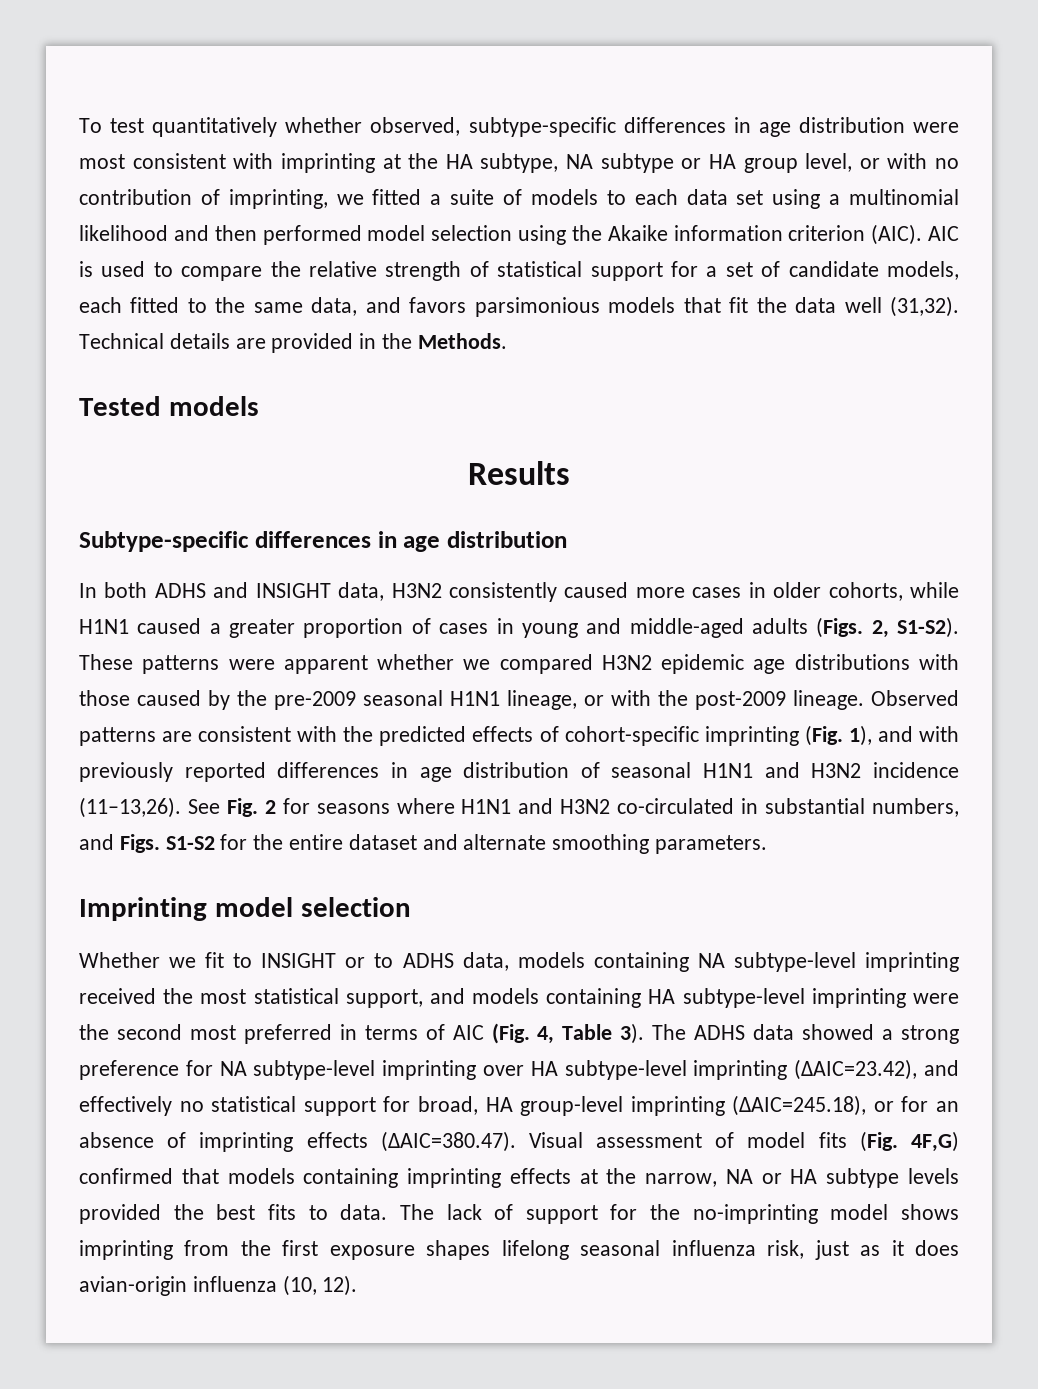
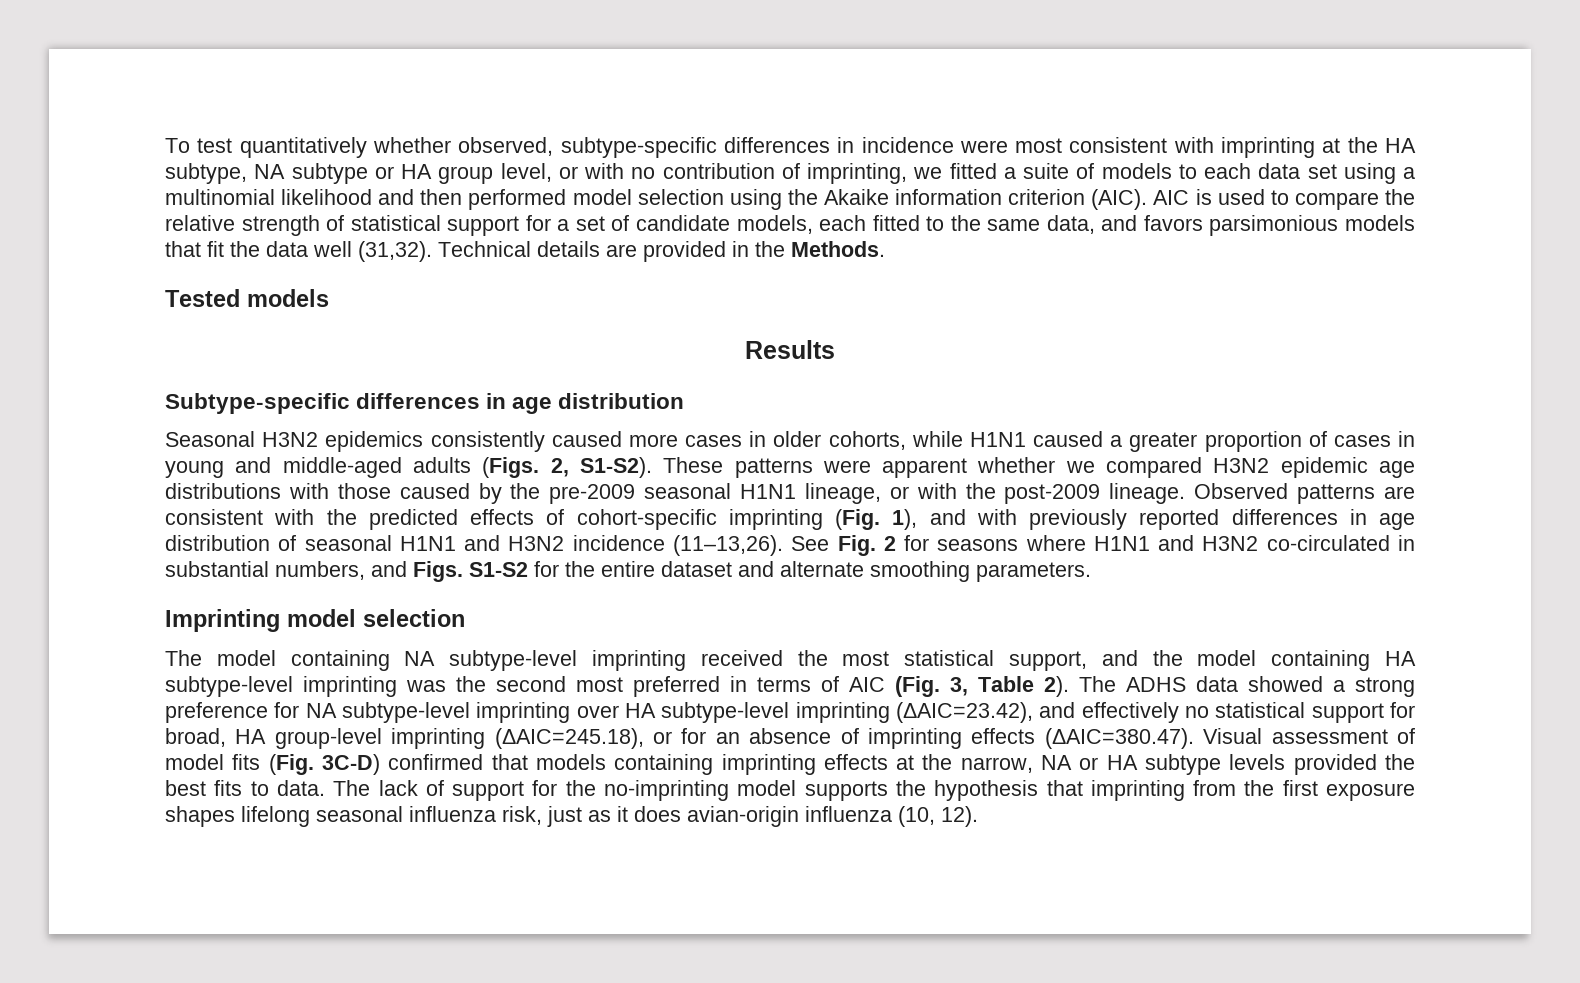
[758,117,905,137] age distribution -> [861,137,954,153] incidence
[79,582,442,601] In both ADHS and INSIGHT data, H3N2 -> [165,431,424,452] Seasonal H3N2 epidemics
[79,952,585,971] Whether we fit to INSIGHT or to ADHS data, models -> [165,650,276,666] The model
[472,988,540,1004] models -> [1152,650,1257,666] the model
[912,993,959,1004] were -> [406,680,446,692] was
[537,1023,645,1044] 4, Table 3). -> [950,676,1069,697] 3, Table 2).
[910,1131,959,1152] 4F,G) -> [321,754,380,775] 3C-D)
[901,1204,959,1220] shows -> [804,780,1083,801] supports the hypothesis that

